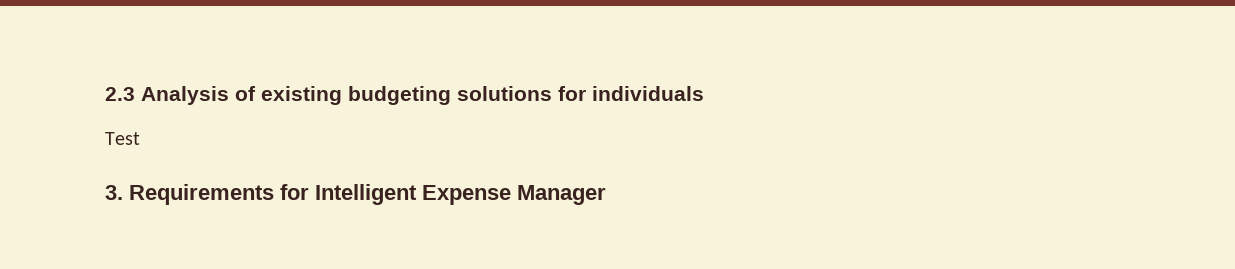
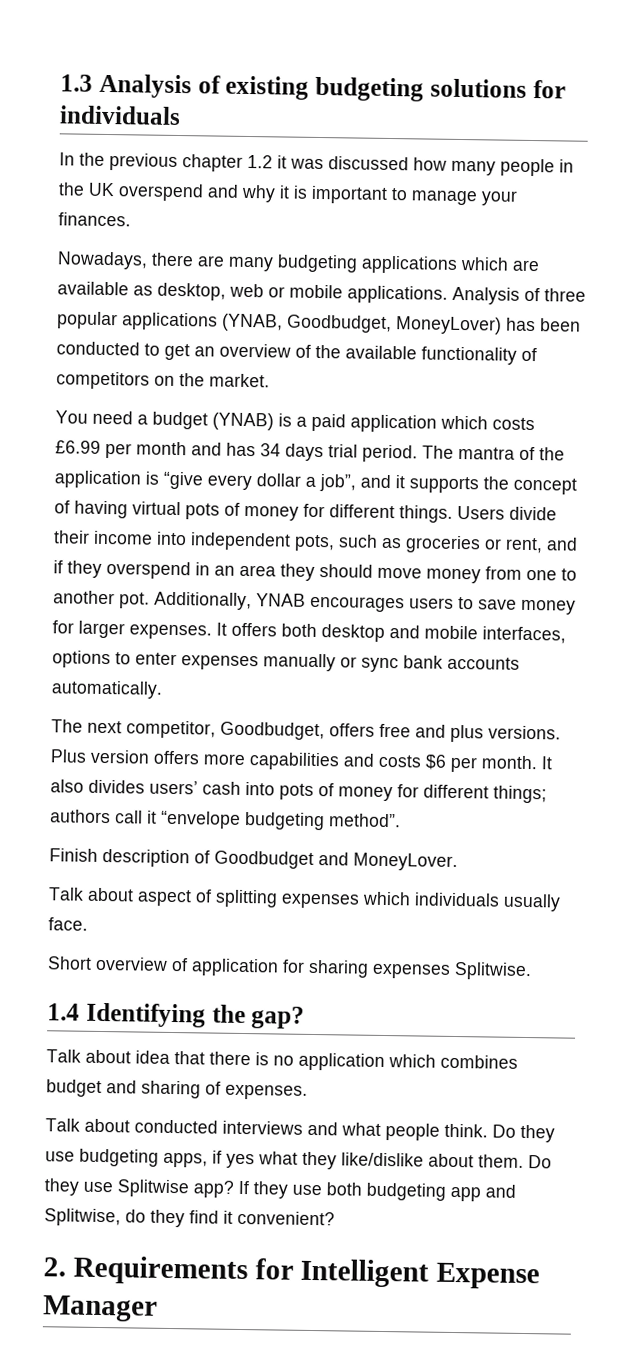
[105,87,135,101] 2.3 -> [60,74,93,92] 1.3
[105,132,140,145] [105,185,123,200] Test // 3. -> [59,152,574,177] [58,182,518,206] [58,212,131,227] [57,251,540,274] [57,281,586,305] [57,311,581,335] [56,341,537,365] [56,371,270,390] [55,410,535,433] [55,440,565,463] [54,470,577,495] [54,500,557,523] [53,530,578,554] [53,560,577,584] [53,590,576,615] [52,620,566,644] [52,650,520,673] [51,680,163,699] [51,719,561,743] [50,749,553,773] [50,779,547,804] [50,809,401,831] [49,848,458,872] [48,887,561,912] [48,917,88,931] [47,956,532,981] [47,1002,306,1029] [46,1049,518,1072] [46,1079,308,1100] [45,1118,555,1143] [45,1148,552,1170] [44,1178,516,1202] [44,1208,335,1228] [43,1257,66,1277] In the previous chapter 1.2 it was discussed how many people in the UK overspend and why it is important to manage your finances. // Nowadays, there are many budgeting applications which are available as desktop, web or mobile applications. Analysis of three popular applications (YNAB, Goodbudget, MoneyLover) has been conducted to get an overview of the available functionality of competitors on the market. // You need a budget (YNAB) is a paid application which costs £6.99 per month and has 34 days trial period. The mantra of the application is “give every dollar a job”, and it supports the concept of having virtual pots of money for different things. Users divide their income into independent pots, such as groceries or rent, and if they overspend in an area they should move money from one to another pot. Additionally, YNAB encourages users to save money for larger expenses. It offers both desktop and mobile interfaces, options to enter expenses manually or sync bank accounts automatically. // The next competitor, Goodbudget, offers free and plus versions. Plus version offers more capabilities and costs $6 per month. It also divides users’ cash into pots of money for different things; authors call it “envelope budgeting method”. // Finish description of Goodbudget and MoneyLover. // Talk about aspect of splitting expenses which individuals usually face. // Short overview of application for sharing expenses Splitwise. // 1.4 Identifying the gap? // Talk about idea that there is no application which combines budget and sharing of expenses. // Talk about conducted interviews and what people think. Do they use budgeting apps, if yes what they like/dislike about them. Do they use Splitwise app? If they use both budgeting app and Splitwise, do they find it convenient? // 2.

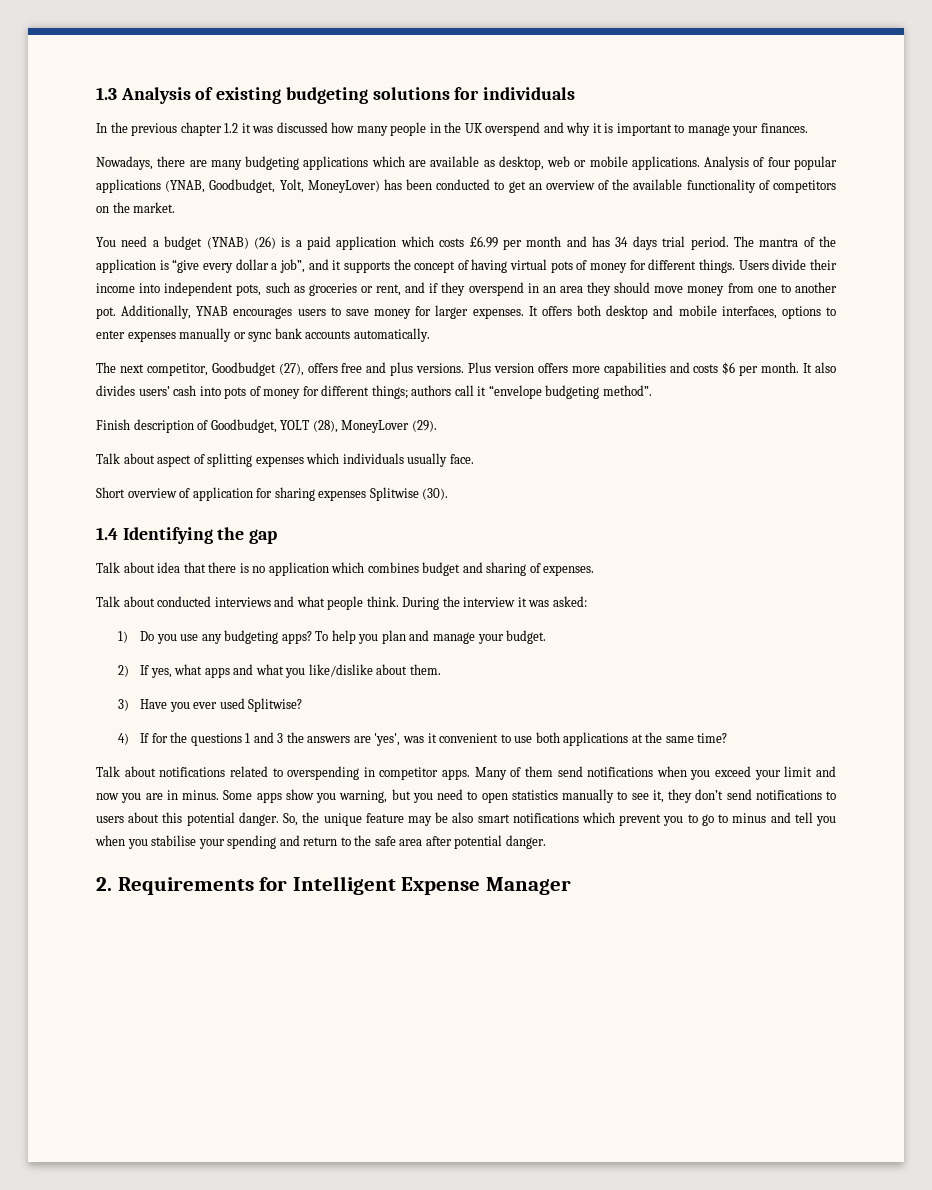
[544,288,586,302] three -> [767,157,791,167] four
(392, 324) none -> [279,179,304,193] Yolt,
(274, 421) none -> [253,236,276,249] (26)
[220,721,325,741] Goodbudget, -> [211,362,304,376] Goodbudget (27),
[214,850,458,872] Goodbudget and MoneyLover. -> [210,419,437,433] Goodbudget, YOLT (28), MoneyLover (29).
[454,961,532,981] Splitwise. -> [369,487,449,501] Splitwise (30).
[251,1006,306,1029] gap? -> [249,529,278,544] gap
[492,1124,555,1143] [45,1148,552,1170] [44,1178,516,1202] [44,1208,335,1228] Do they use budgeting apps, if yes what they like/dislike about them. Do they use Splitwise app? If they use both budgeting app and Splitwise, do they find it convenient? -> [402,596,587,610] [118,630,547,644] [118,664,441,678] [118,698,303,712] [118,732,728,746] [96,766,837,780] [96,789,836,803] [96,812,837,826] [95,835,546,849] During the interview it was asked: // 1) Do you use any budgeting apps? To help you plan and manage your budget. // 2) If yes, what apps and what you like/dislike about them. // 3) Have you ever used Splitwise? // 4) If for the questions 1 and 3 the answers are 'yes', was it convenient to use both applications at the same time? // Talk about notifications related to overspending in competitor apps. Many of them send notifications when you exceed your limit and now you are in minus. Some apps show you warning, but you need to open statistics manually to see it, they don’t send notifications to users about this potential danger. So, the unique feature may be also smart notifications which prevent you to go to minus and tell you when you stabilise your spending and return to the safe area after potential danger.

